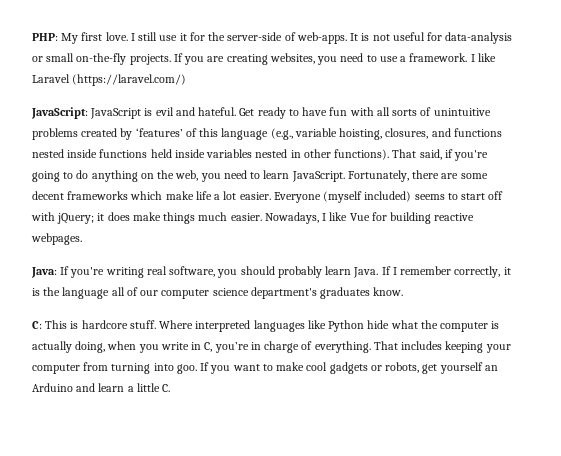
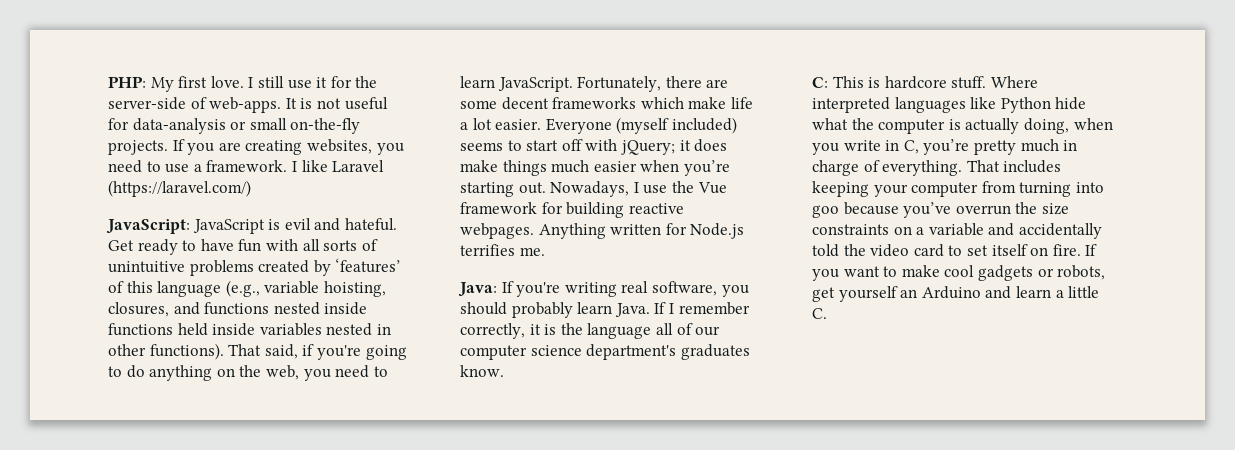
[230,212,475,224] [31,233,82,245] easier. Nowadays, I like Vue for building reactive webpages. -> [593,160,730,176] [460,181,727,197] [460,202,684,218] [460,223,745,239] [460,244,545,256] easier when you’re starting out. Nowadays, I use the Vue framework for building reactive webpages. Anything written for Node.js terrifies me.
(249, 347) none -> [973,139,1059,155] pretty much
[176,364,197,374] goo. -> [812,202,1069,218] [812,223,1102,239] [812,244,1081,257] goo because you’ve overrun the size constraints on a variable and accidentally told the video card to set itself on fire.

